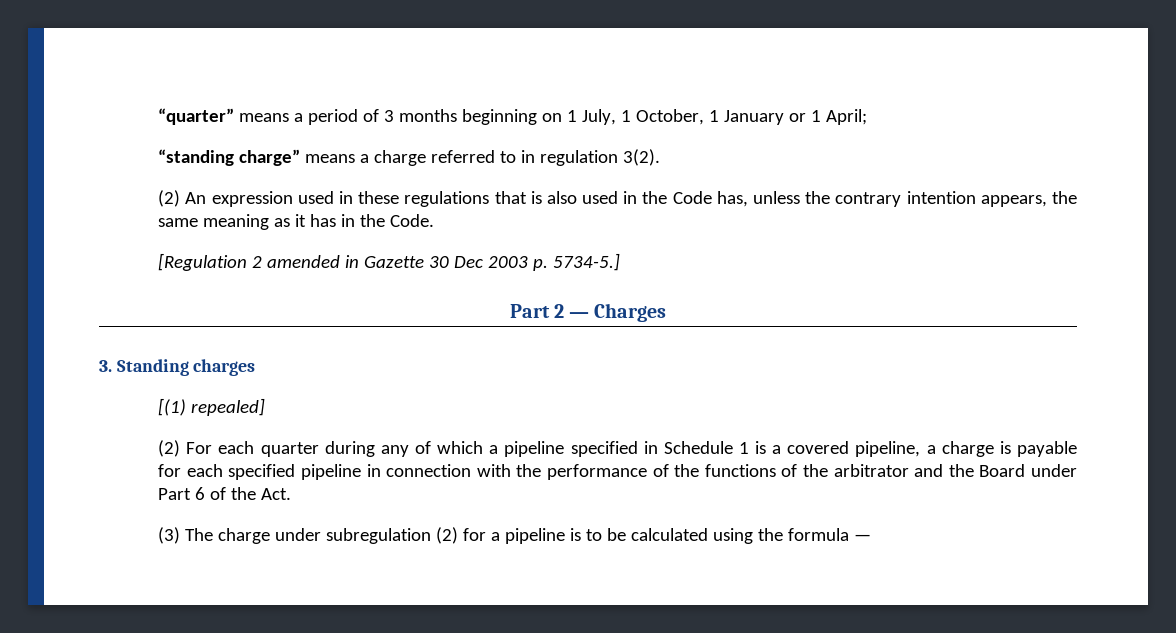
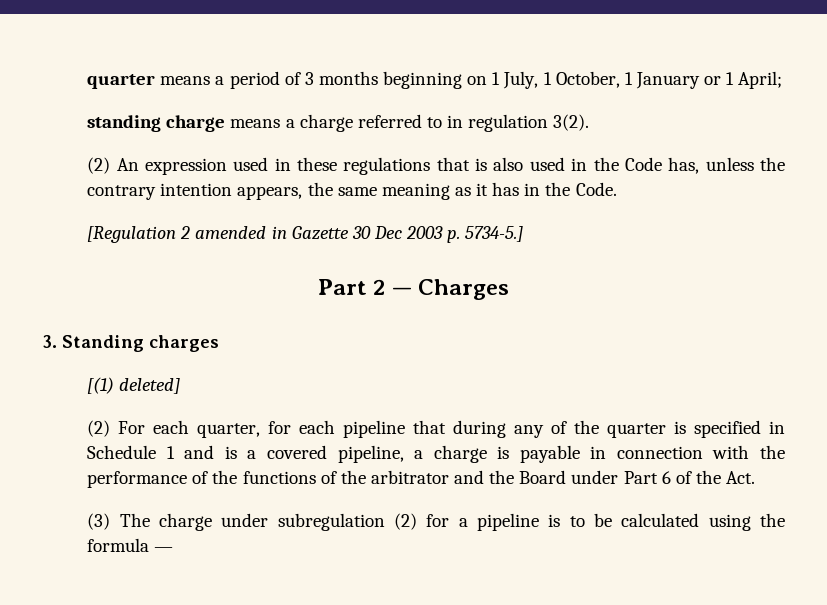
[158,108,235,125] “quarter” -> [87,74,156,89] quarter
[158,149,301,166] “standing charge” -> [87,115,226,132] standing charge
[191,398,266,416] repealed] -> [119,378,181,394] deleted]
[260,441,565,457] quarter during any of which a pipeline -> [197,420,687,438] quarter, for each pipeline that during any of the quarter is
(749, 448) none -> [184,445,215,459] and
[158,464,361,480] for each specified pipeline -> (580, 454) none

